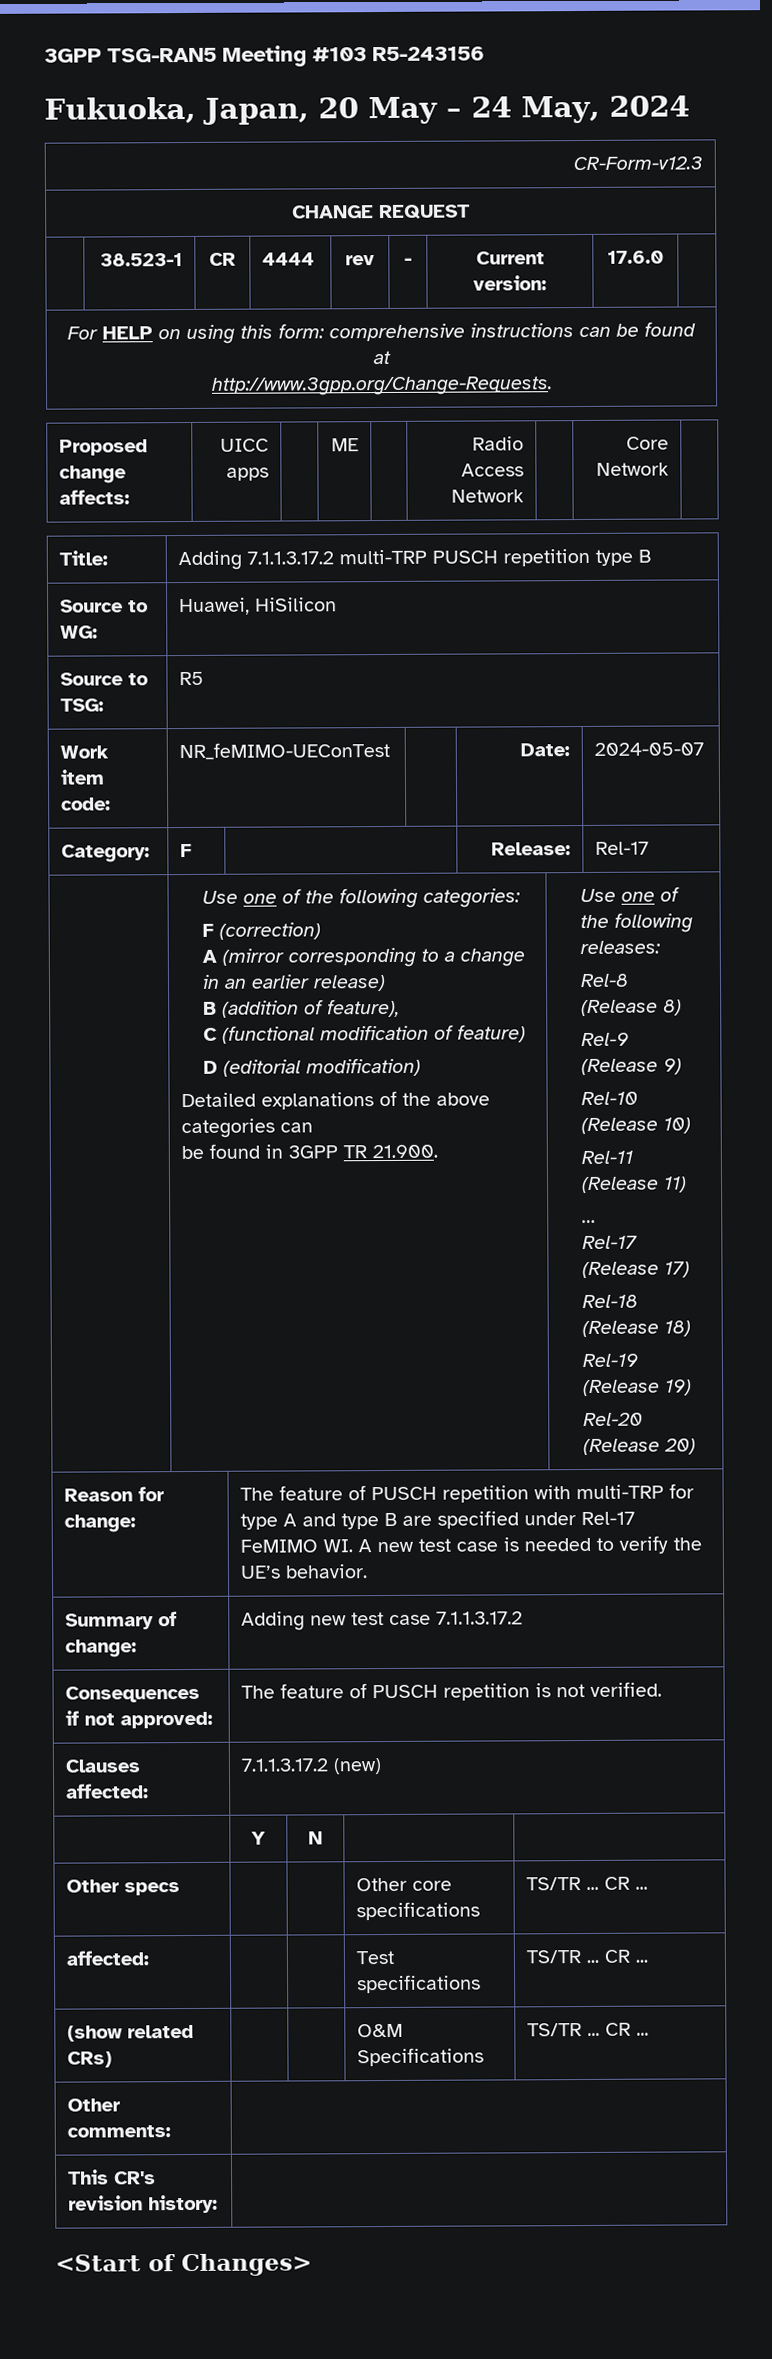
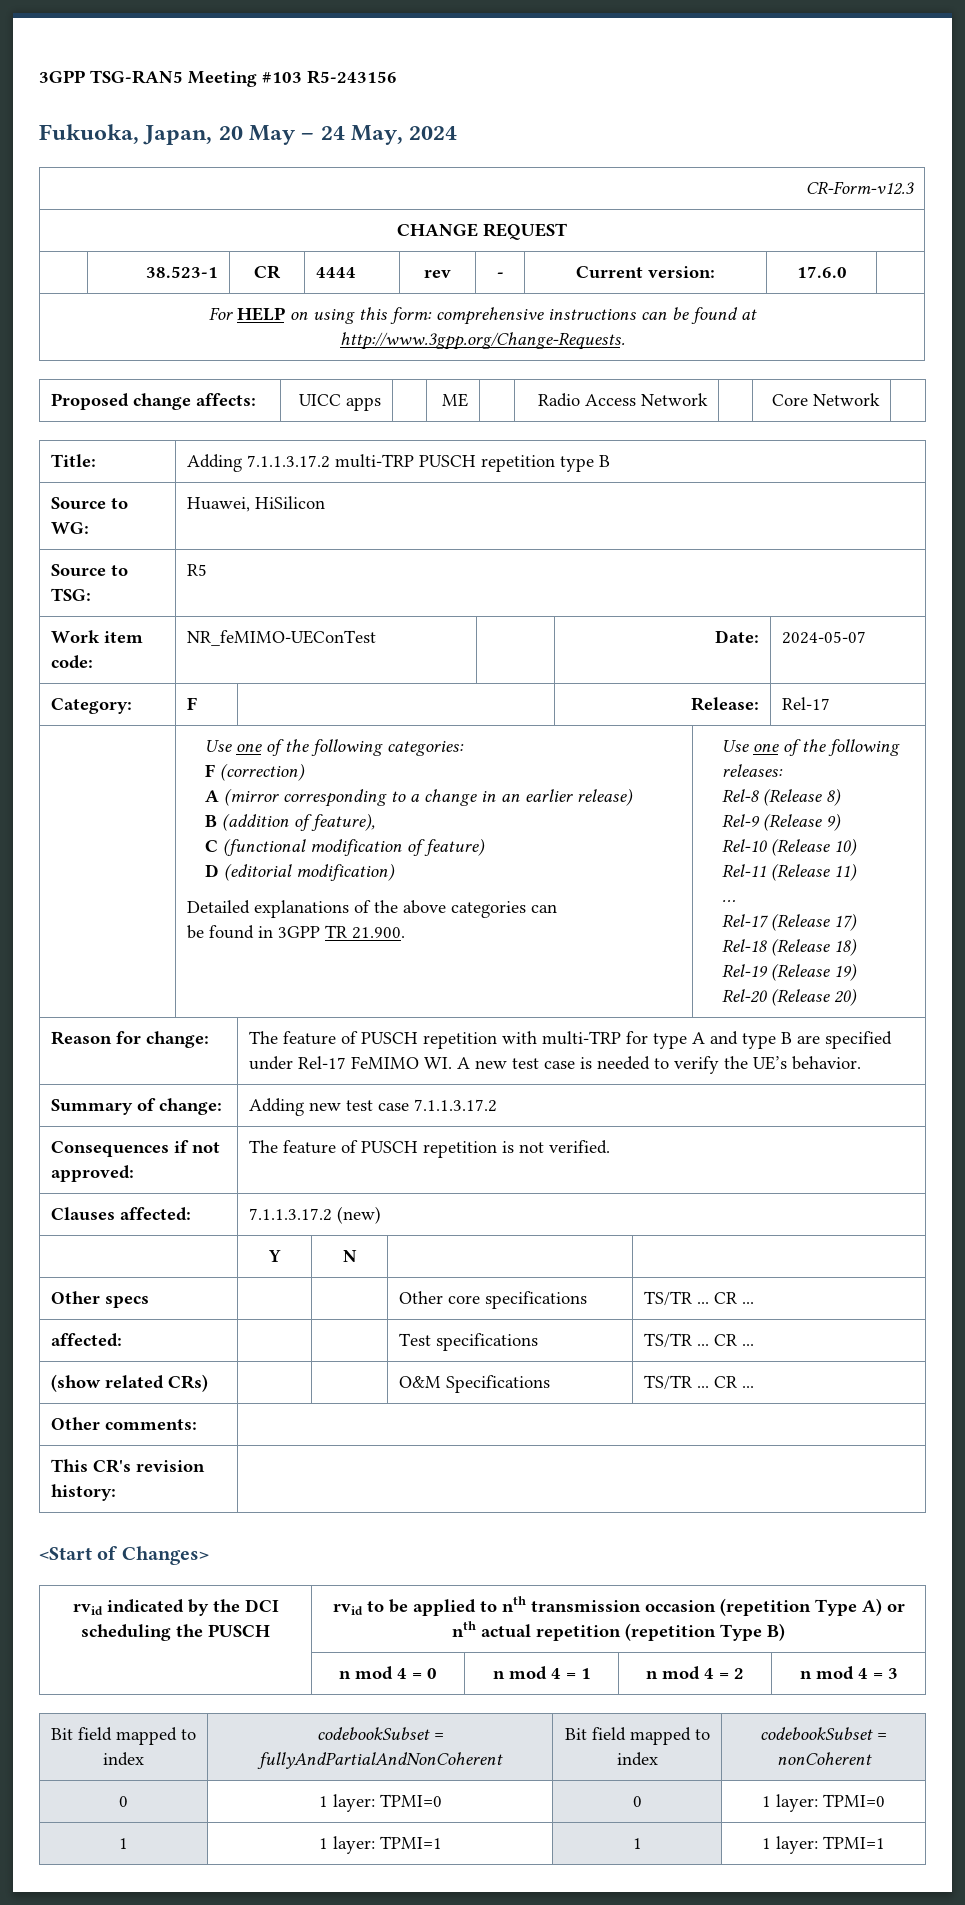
(312, 2265) none -> [72,1599,279,1616] [81,1624,270,1641] [332,1596,905,1616] [452,1621,785,1641] [339,1666,437,1680] [492,1666,591,1680] [646,1666,744,1680] [799,1666,898,1680] [51,1727,197,1745] [103,1752,144,1766] [316,1727,444,1740] [256,1752,503,1769] [564,1727,710,1745] [616,1752,658,1766] [760,1727,887,1740] [776,1752,872,1765] [119,1796,128,1807] [318,1794,442,1812] [632,1796,642,1807] [762,1794,885,1812] [119,1838,128,1849] [318,1836,442,1854] [632,1838,642,1849] [762,1836,885,1854] // rvid indicated by the DCI scheduling the PUSCH | rvid to be applied to nth transmission occasion (repetition Type A) or nth actual repetition (repetition Type B) // | n mod 4 = 0 | n mod 4 = 1 | n mod 4 = 2 | n mod 4 = 3 // Bit field mapped to index | codebookSubset = fullyAndPartialAndNonCoherent | Bit field mapped to index | codebookSubset = nonCoherent // 0 | 1 layer: TPMI=0 | 0 | 1 layer: TPMI=0 // 1 | 1 layer: TPMI=1 | 1 | 1 layer: TPMI=1

